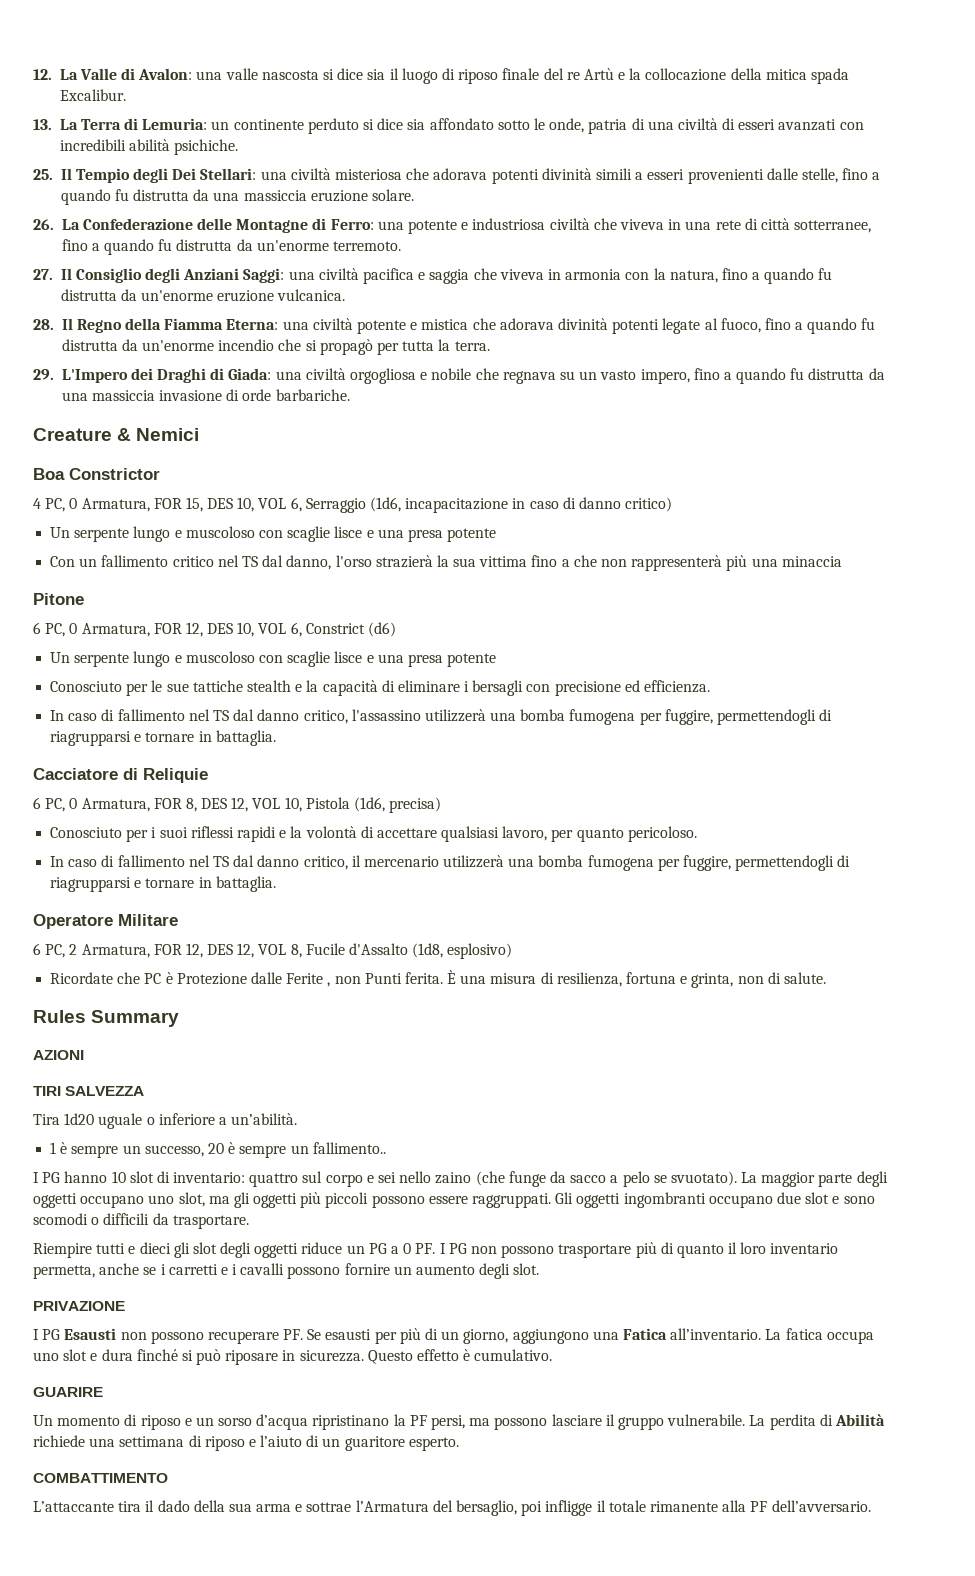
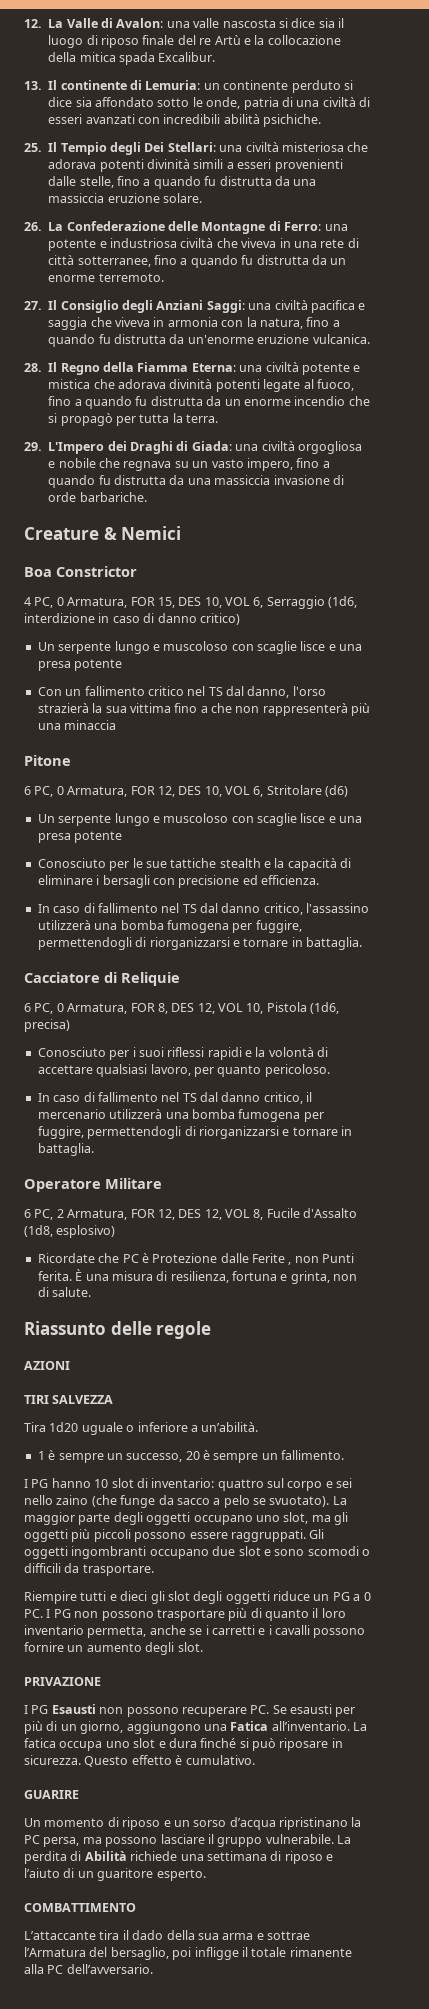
[59,119,121,130] La Terra -> [48,80,127,90] Il continente
[256,240,329,251] un'enorme -> [330,258,347,265] [48,275,96,282] un enorme
[142,340,215,351] un'enorme -> [224,399,291,406] un enorme
[405,498,509,513] incapacitazione -> [24,613,95,623] interdizione
[305,623,365,634] Constrict -> [266,785,322,795] Stritolare
[50,731,132,746] riagrupparsi -> [149,937,230,950] riorganizzarsi
[50,877,132,892] riagrupparsi -> [198,1126,279,1139] riorganizzarsi
[33,1010,180,1027] Rules Summary -> [24,1321,212,1339] Riassunto delle regole
[312,1142,386,1154] fallimento.. -> [281,1450,345,1460] fallimento.
[415,1243,436,1254] PF. -> [24,1609,43,1618] PC.
[283,1329,304,1340] PF. -> [250,1705,270,1714] PC.
[409,1415,466,1430] PF persi, -> [24,1835,80,1847] PC persa,
[750,1501,768,1512] PF -> [47,1965,64,1974] PC

